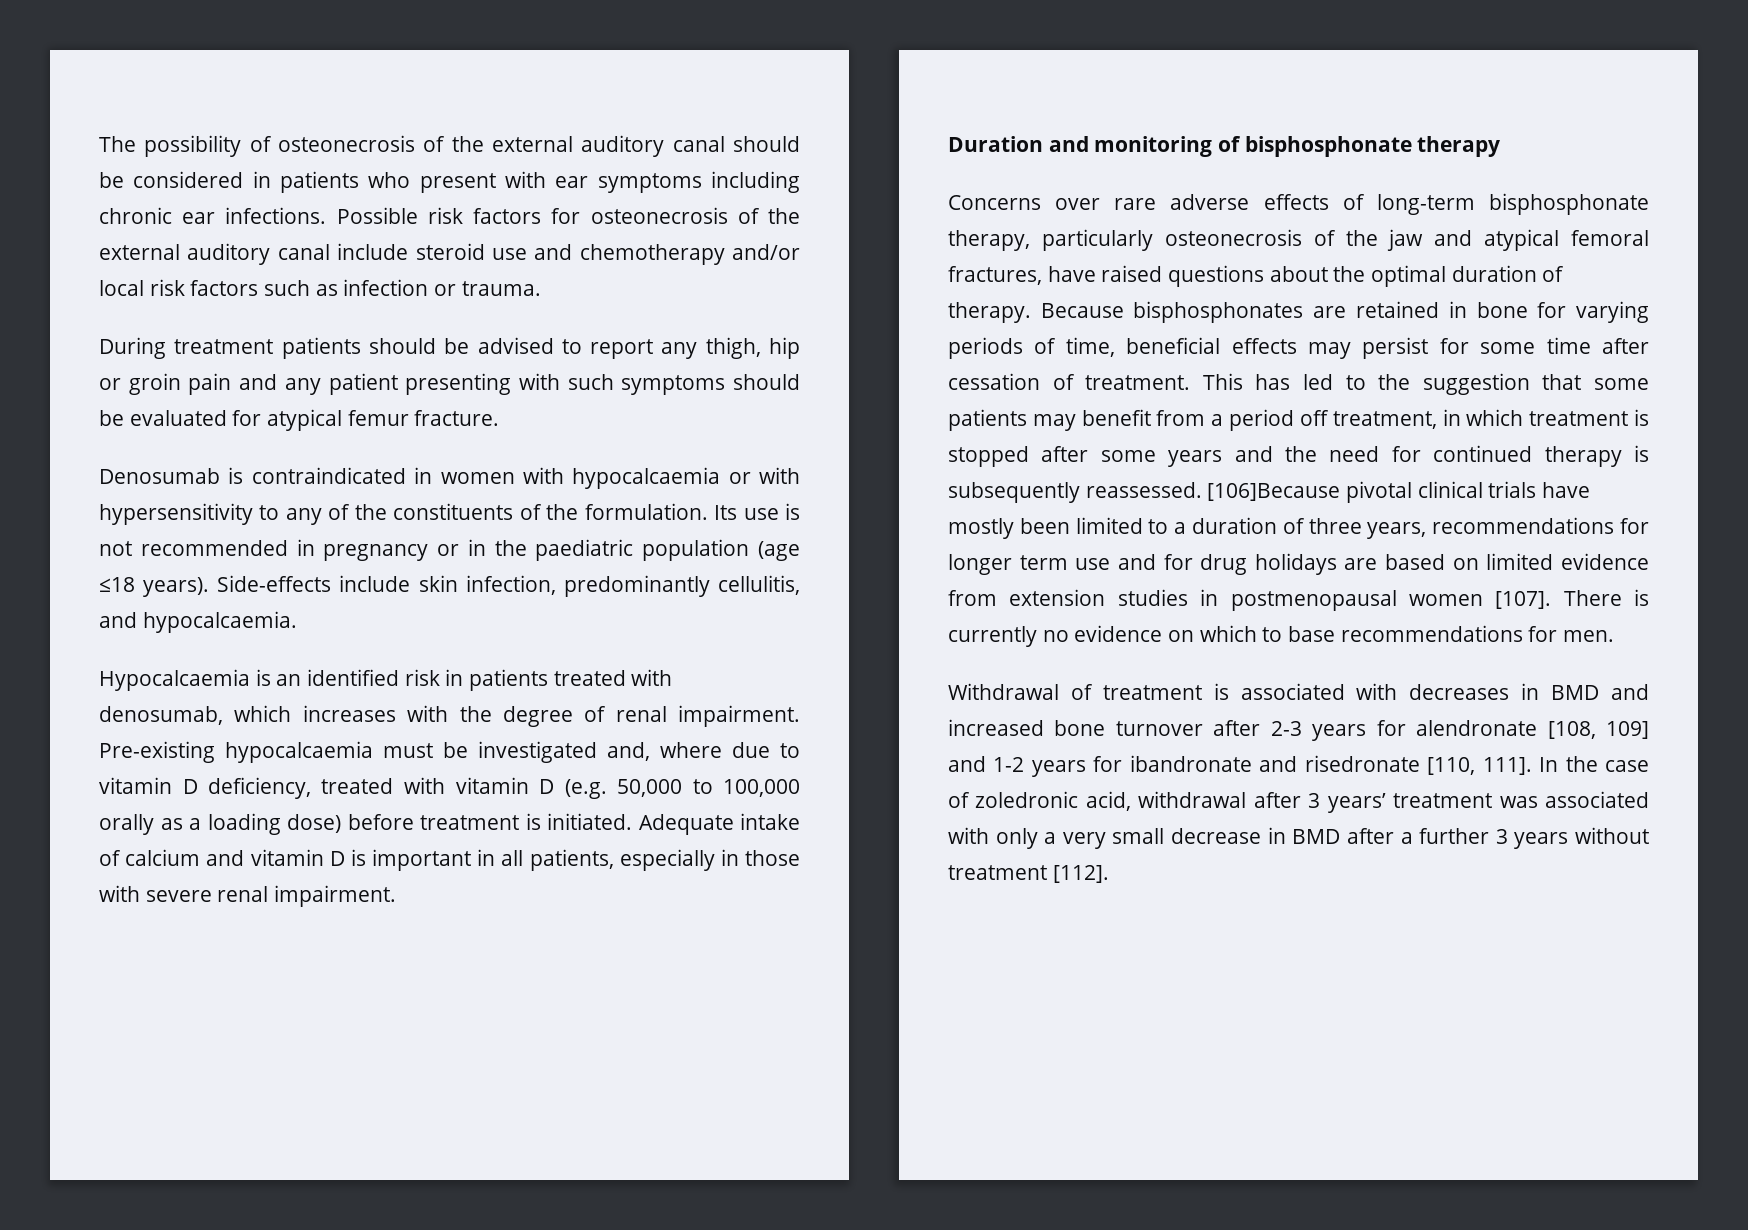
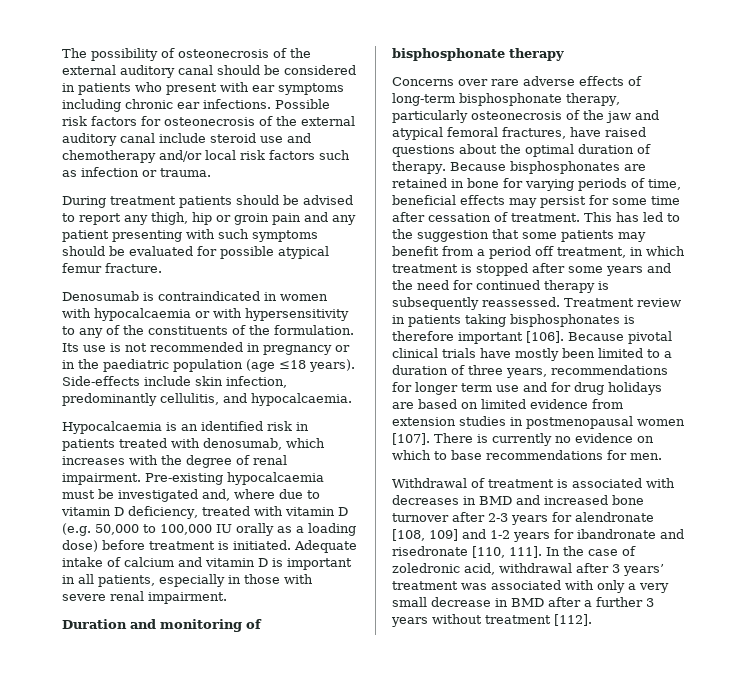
(262, 418) none -> [220,246,274,259] possible
(800, 788) none -> [216,524,232,533] IU
[1207,483,1341,501] [106]Because -> [564,298,681,307] [392,314,635,327] [392,331,624,344] Treatment review in patients taking bisphosphonates is therefore important [106]. Because

